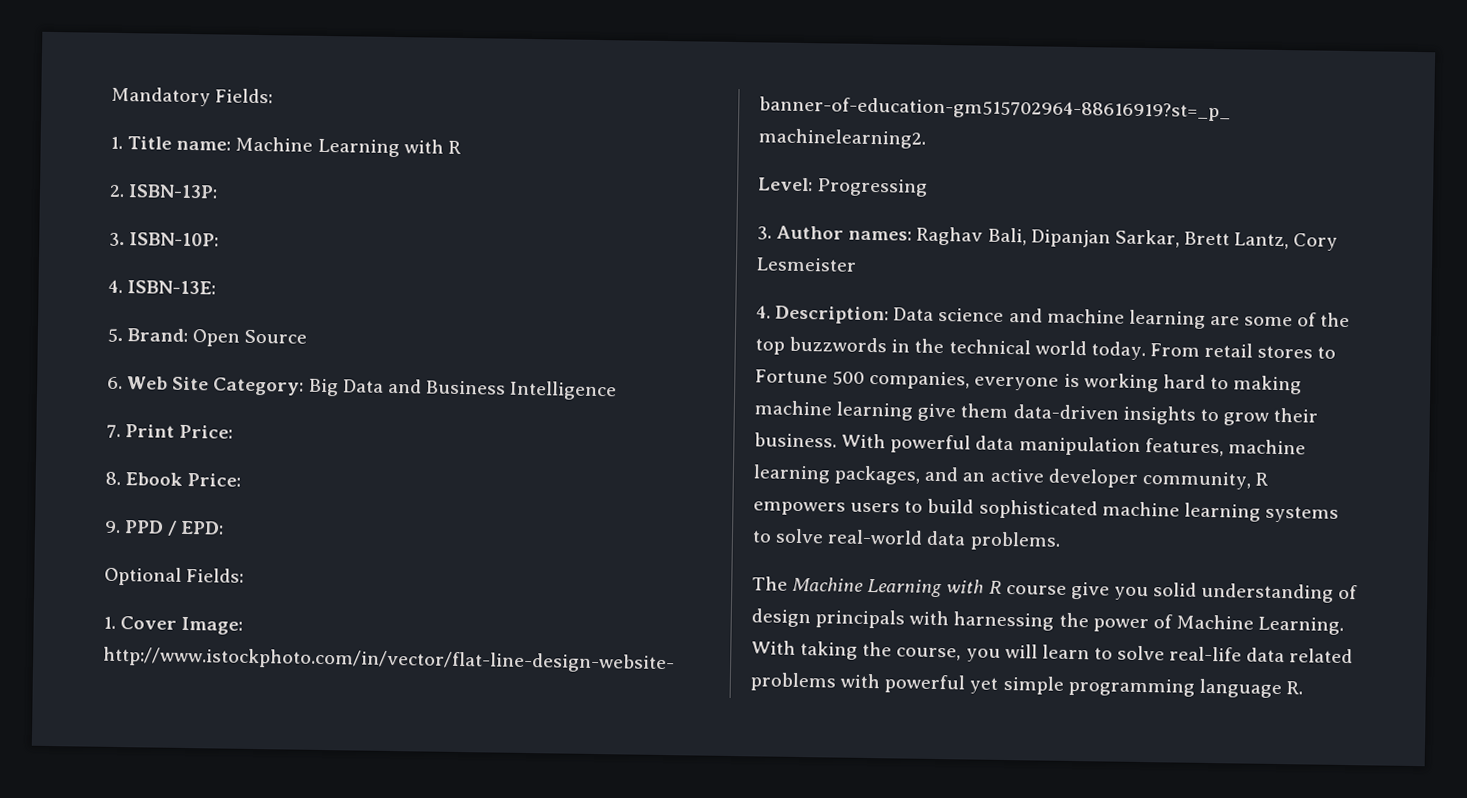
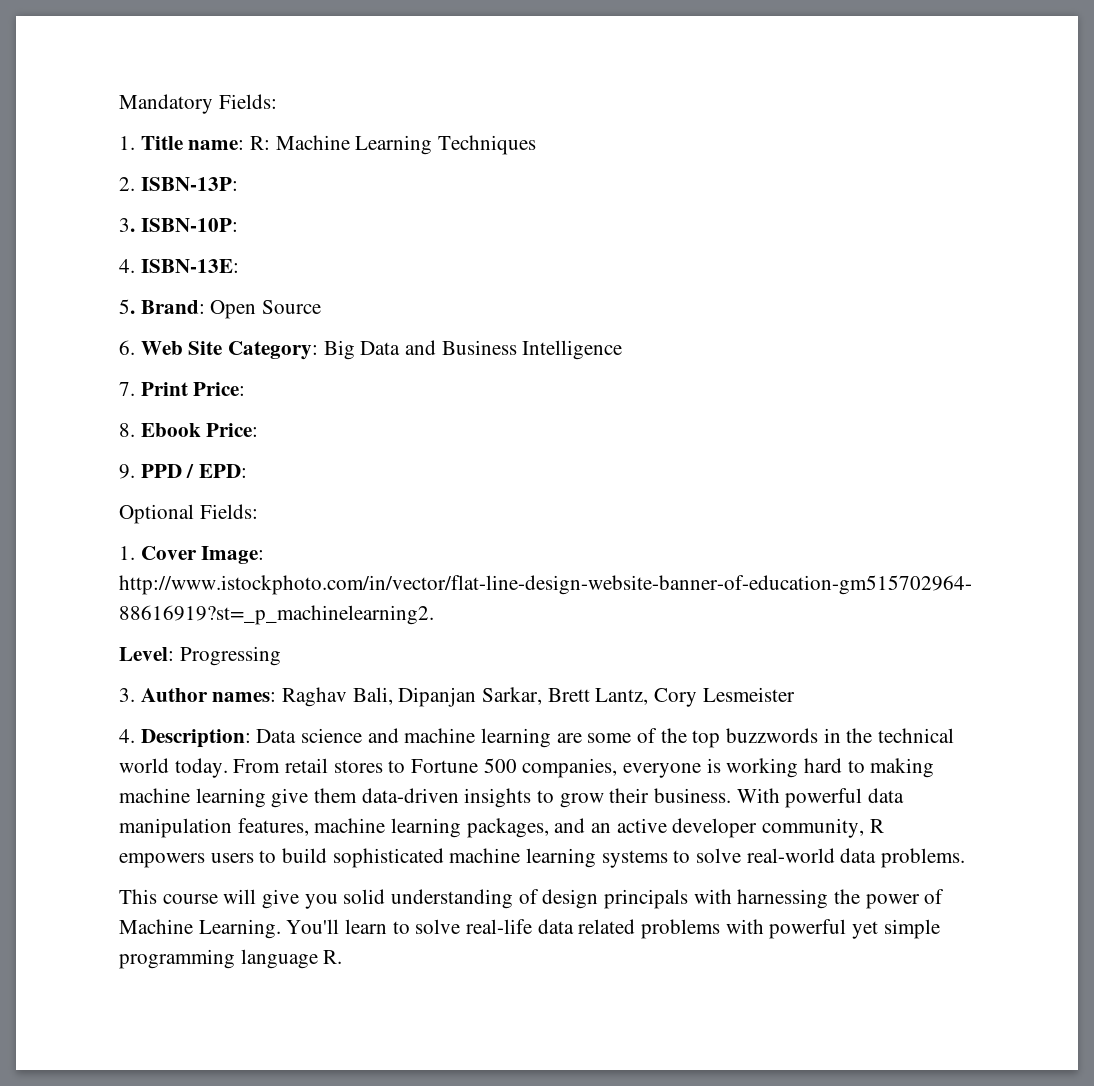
[235,136,461,158] Machine Learning with R -> [250,135,537,155] R: Machine Learning Techniques
[752,576,1067,598] The Machine Learning with R course -> [119,889,257,904] This course will
[751,640,1038,662] With taking the course, you will -> [286,919,340,934] You'll

